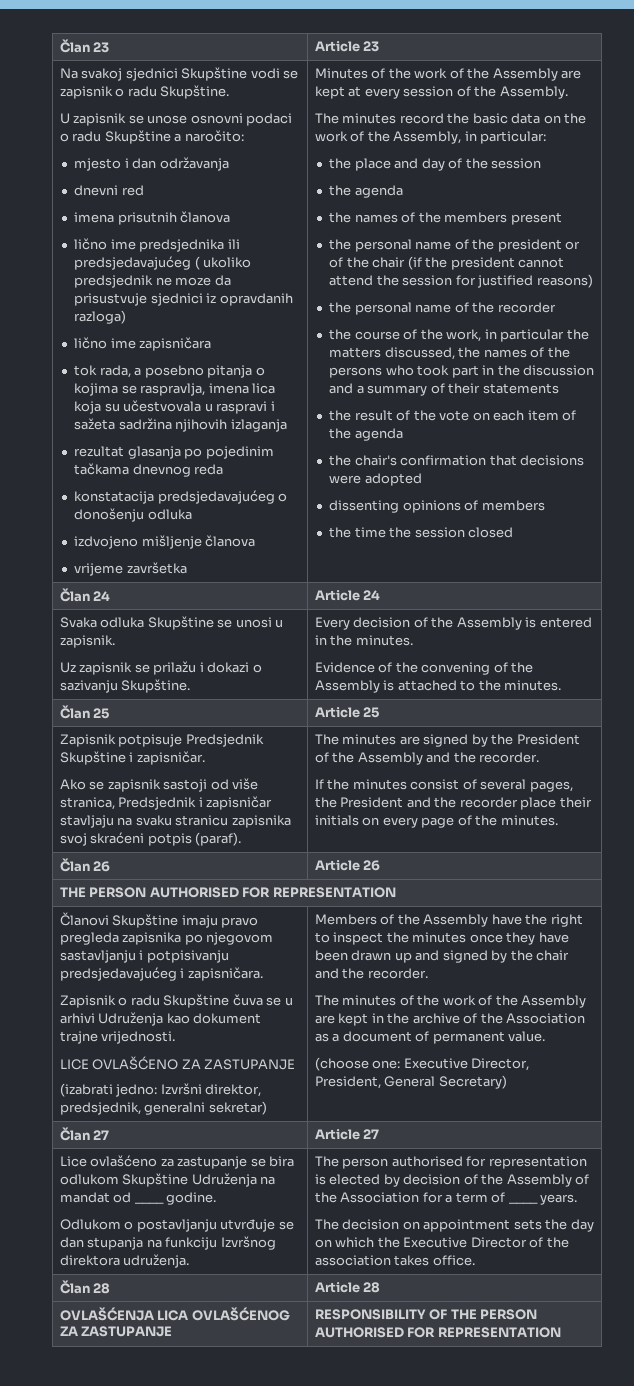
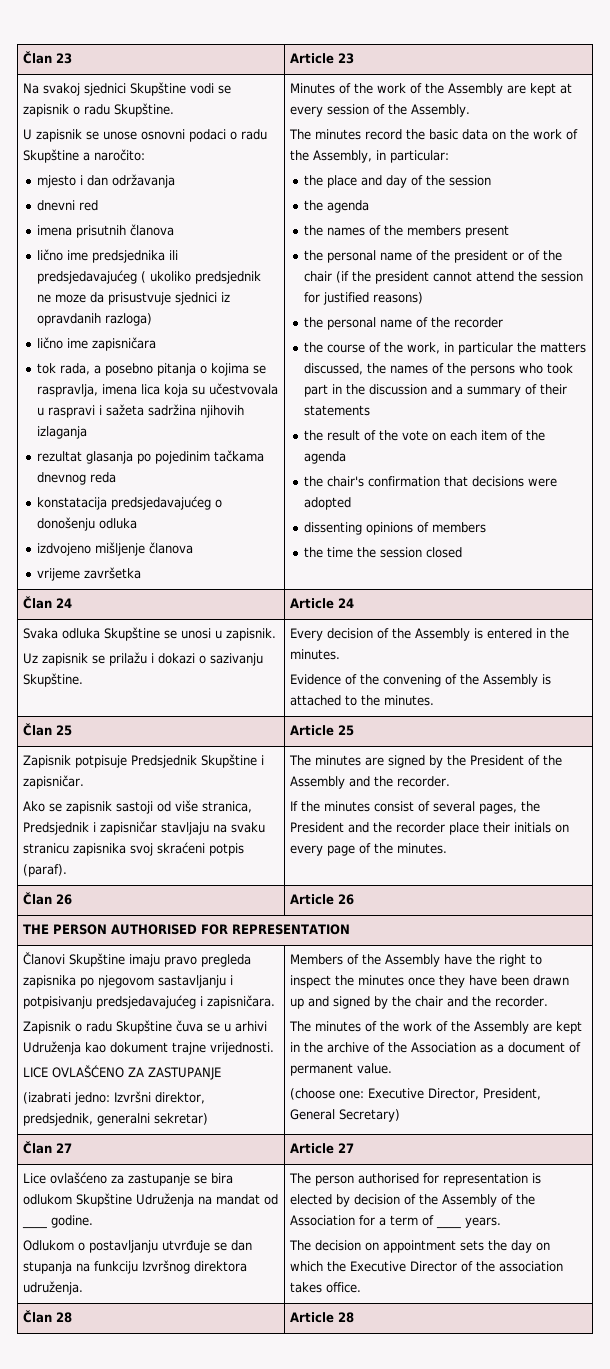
[59,1307,290,1321] [59,1326,173,1337] [314,1309,538,1320] [314,1327,561,1338] // OVLAŠĆENJA LICA OVLAŠĆENOG ZA ZASTUPANJE | RESPONSIBILITY OF THE PERSON AUTHORISED FOR REPRESENTATION -> (355, 1317) none

